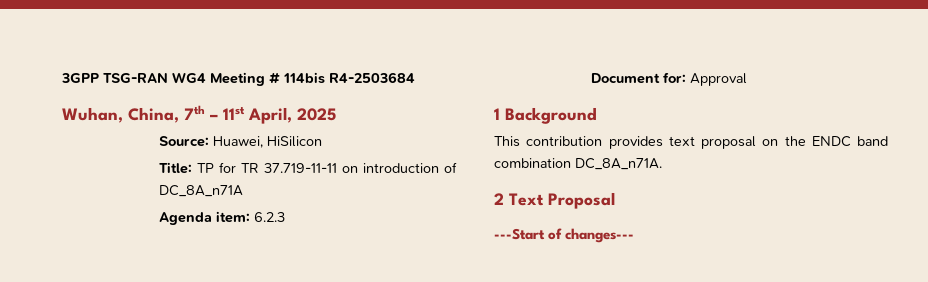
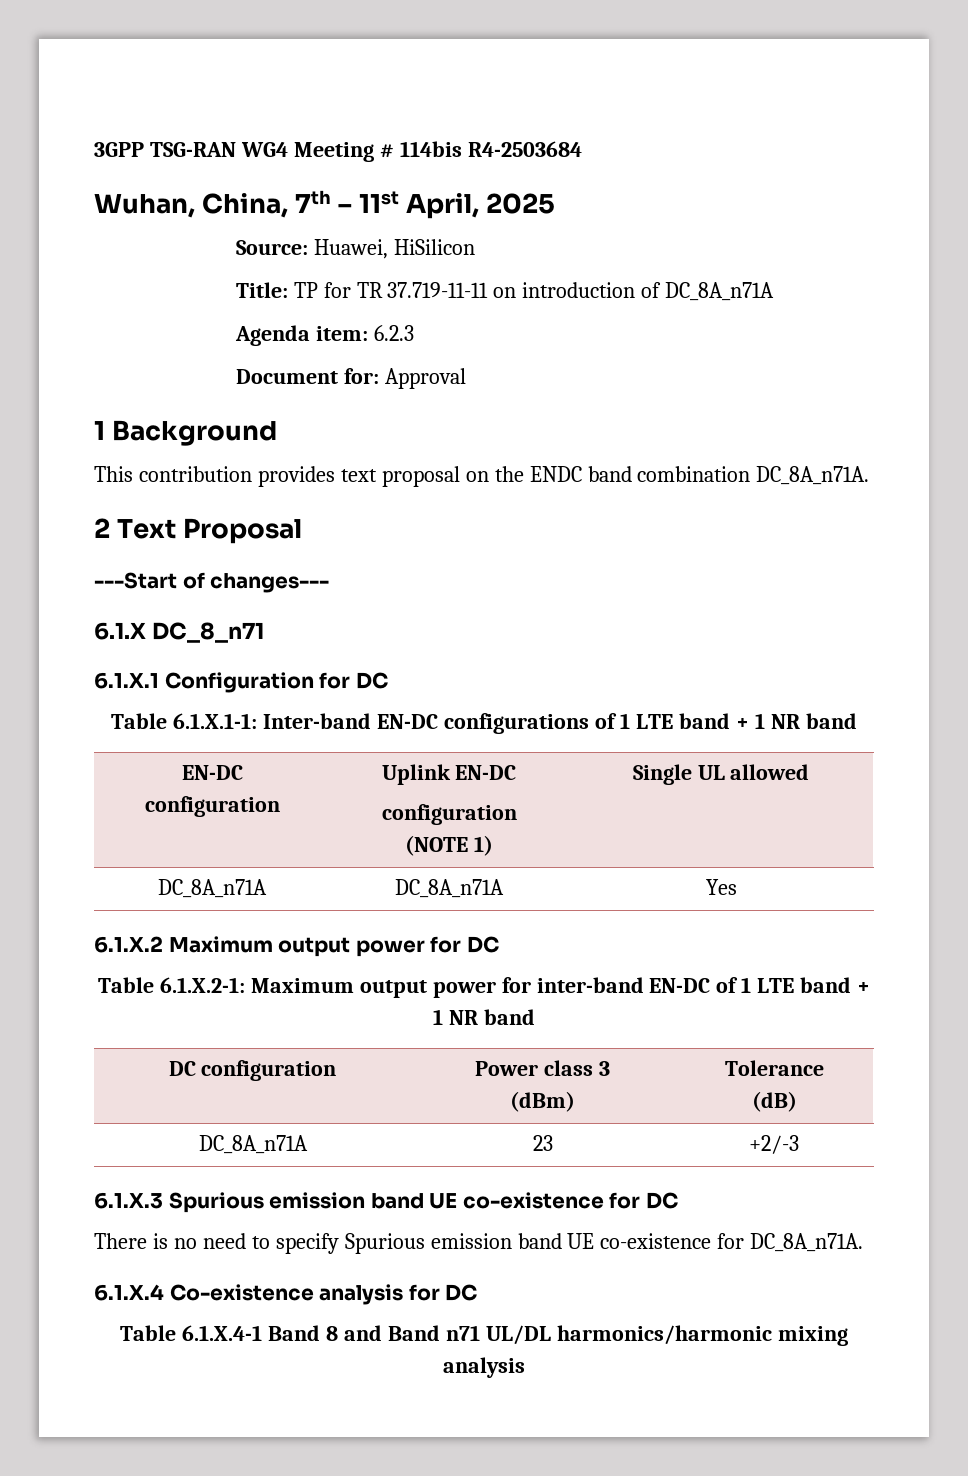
(635, 235) none -> [94,622,264,643] [94,672,388,693] [111,713,857,734] [181,765,243,780] [144,796,280,817] [381,764,517,785] [381,804,517,825] [405,835,493,856] [632,764,810,785] [158,879,267,898] [395,879,504,898] [705,879,737,895] [94,936,499,957] [97,977,871,998] [433,1009,535,1025] [168,1060,337,1081] [475,1060,610,1076] [510,1091,575,1112] [724,1060,824,1076] [751,1091,797,1112] [198,1135,308,1154] [532,1135,553,1151] [749,1135,800,1154] [94,1192,678,1213] [94,1233,864,1254] [94,1284,478,1305] [120,1325,848,1346] [443,1357,525,1378] // 6.1.X DC_8_n71 // 6.1.X.1 Configuration for DC // Table 6.1.X.1-1: Inter-band EN-DC configurations of 1 LTE band + 1 NR band // EN-DC // configuration | Uplink EN-DC // configuration // (NOTE 1) | Single UL allowed // DC_8A_n71A | DC_8A_n71A | Yes // 6.1.X.2 Maximum output power for DC // Table 6.1.X.2-1: Maximum output power for inter-band EN-DC of 1 LTE band + 1 NR band // DC configuration | Power class 3 // (dBm) | Tolerance // (dB) // DC_8A_n71A | 23 | +2/-3 // 6.1.X.3 Spurious emission band UE co-existence for DC // There is no need to specify Spurious emission band UE co-existence for DC_8A_n71A. // 6.1.X.4 Co-existence analysis for DC // Table 6.1.X.4-1 Band 8 and Band n71 UL/DL harmonics/harmonic mixing analysis

